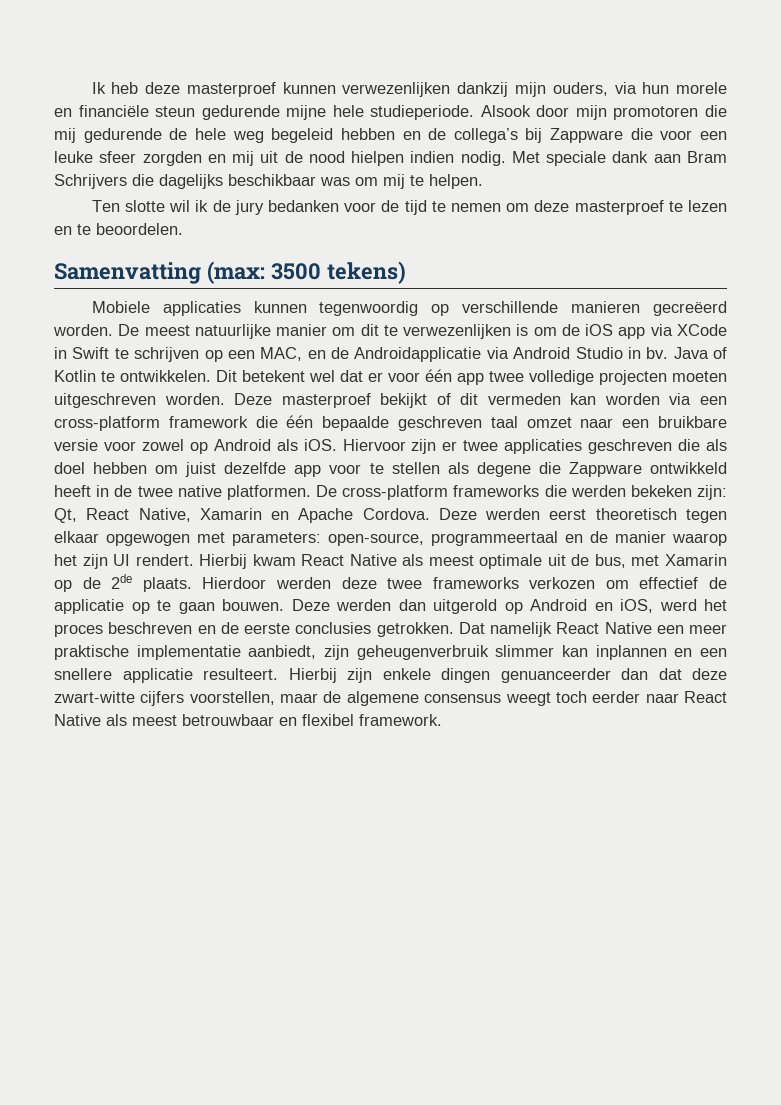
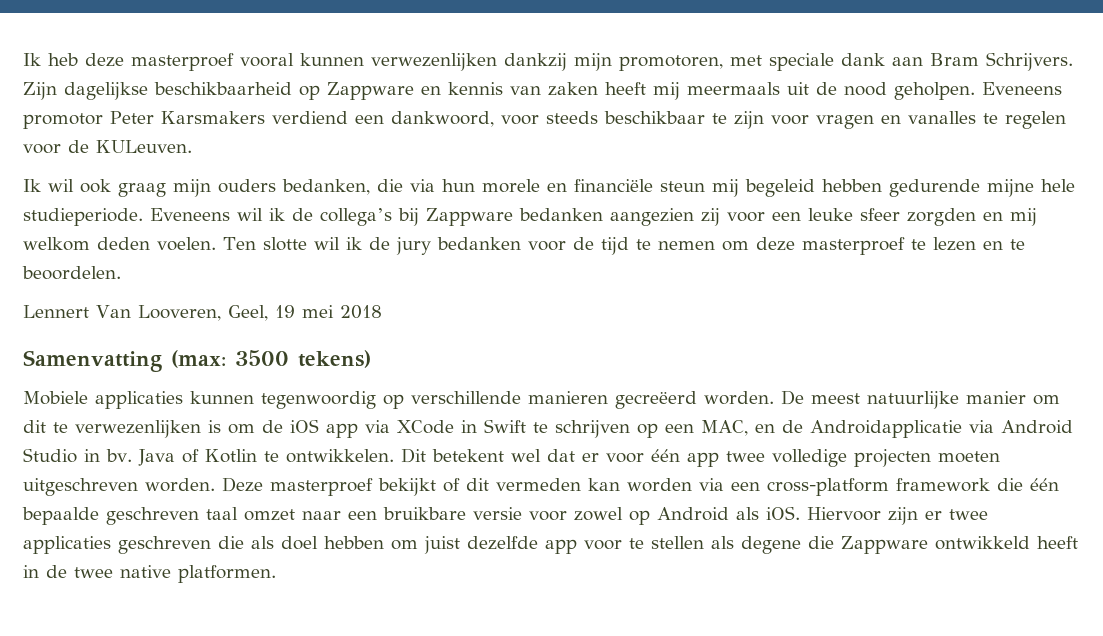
(276, 89) none -> [240,53,294,67] vooral
[552,82,608,96] ouders, -> [619,52,1073,71] [23,82,1062,100] [23,111,1066,129] [23,140,192,154] [23,179,403,197] promotoren, met speciale dank aan Bram Schrijvers. Zijn dagelijkse beschikbaarheid op Zappware en kennis van zaken heeft mij meermaals uit de nood geholpen. Eveneens promotor Peter Karsmakers verdiend een dankwoord, voor steeds beschikbaar te zijn voor vragen en vanalles te regelen voor de KULeuven. // Ik wil ook graag mijn ouders bedanken, die
(196, 111) none -> [712,179,882,197] mij begeleid hebben
[480,105,727,120] [54,128,421,143] Alsook door mijn promotoren die mij gedurende de hele weg begeleid hebben en -> [150,208,285,221] Eveneens wil ik
[630,128,653,140] die -> [519,208,720,226] bedanken aangezien zij
[260,151,727,166] [54,174,483,189] uit de nood hielpen indien nodig. Met speciale dank aan Bram Schrijvers die dagelijks beschikbaar was om mij te helpen. // -> [23,237,216,251] welkom deden voelen.
(183, 229) none -> [23,305,382,321] // Lennert Van Looveren, Geel, 19 mei 2018
[316,485,727,500] [54,508,727,523] [54,531,727,546] [54,554,727,569] [54,574,728,592] [54,599,727,614] [54,622,727,637] [54,645,727,660] [54,668,727,683] [54,691,728,706] [54,714,442,726] De cross-platform frameworks die werden bekeken zijn: Qt, React Native, Xamarin en Apache Cordova. Deze werden eerst theoretisch tegen elkaar opgewogen met parameters: open-source, programmeertaal en de manier waarop het zijn UI rendert. Hierbij kwam React Native als meest optimale uit de bus, met Xamarin op de 2de plaats. Hierdoor werden deze twee frameworks verkozen om effectief de applicatie op te gaan bouwen. Deze werden dan uitgerold op Android en iOS, werd het proces beschreven en de eerste conclusies getrokken. Dat namelijk React Native een meer praktische implementatie aanbiedt, zijn geheugenverbruik slimmer kan inplannen en een snellere applicatie resulteert. Hierbij zijn enkele dingen genuanceerder dan dat deze zwart-witte cijfers voorstellen, maar de algemene consensus weegt toch eerder naar React Native als meest betrouwbaar en flexibel framework. -> (276, 574) none

